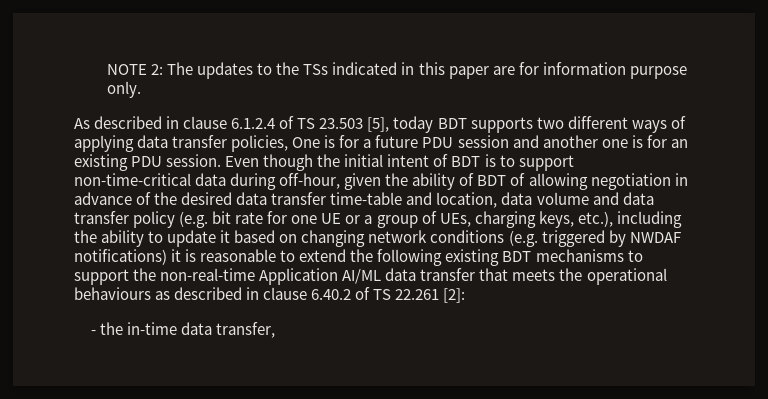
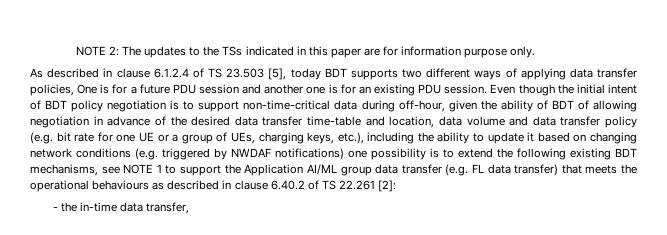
(481, 161) none -> [71,100,167,112] policy negotiation
[171,249,277,262] it is reasonable -> [348,148,439,160] one possibility is
[535,249,624,262] mechanisms -> [30,164,162,176] mechanisms, see NOTE 1
[160,268,256,281] non-real-time -> (241, 169) none
[385,268,476,281] data transfer -> [340,164,559,176] group data transfer (e.g. FL data transfer)

